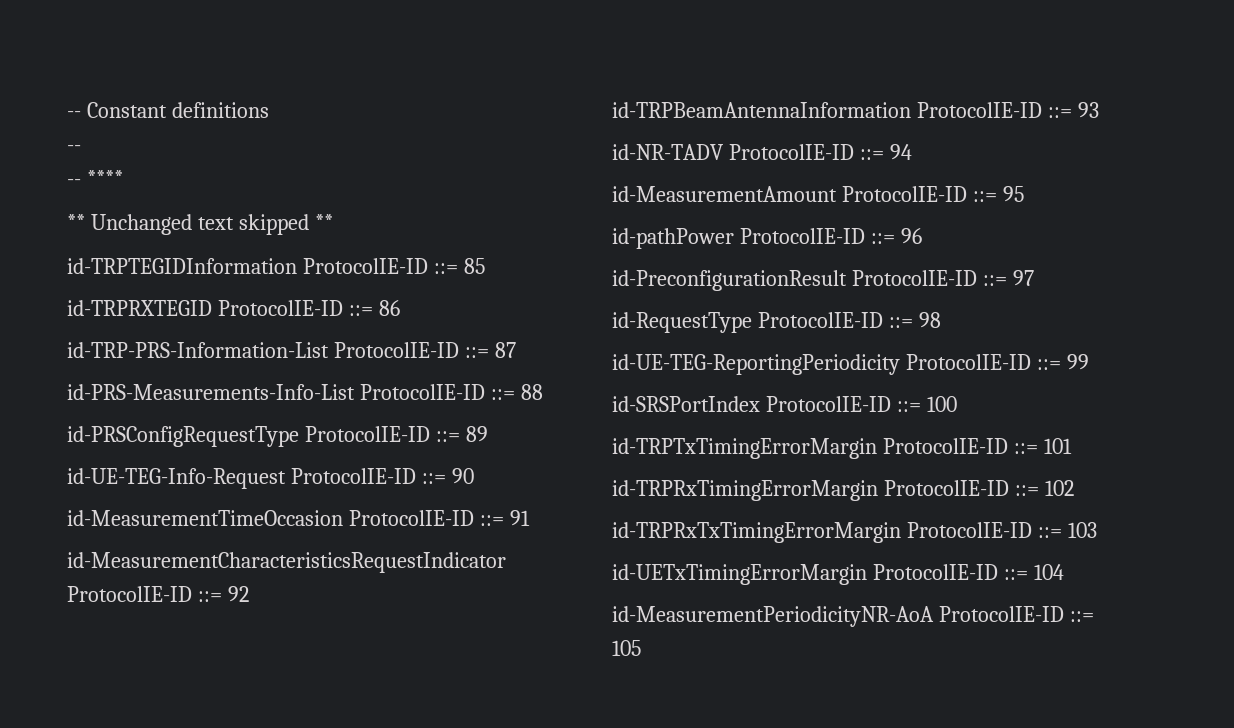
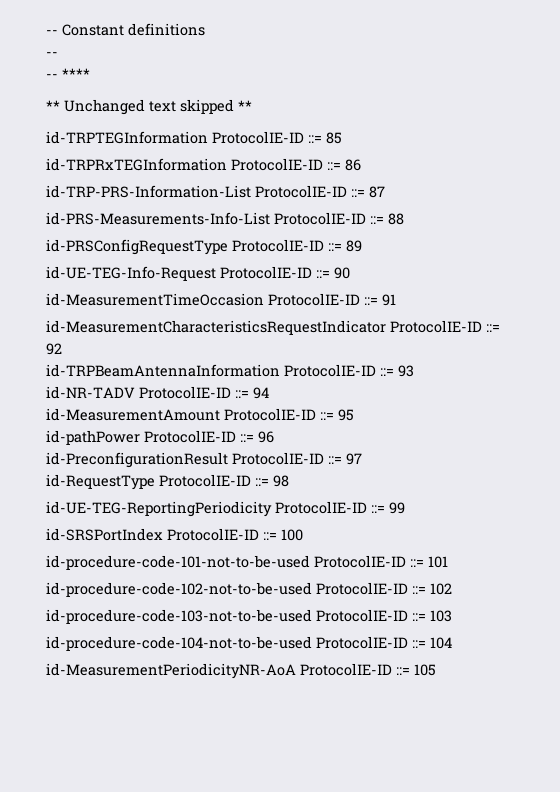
[67,258,297,274] id-TRPTEGIDInformation -> [46,131,208,144] id-TRPTEGInformation
[67,300,212,316] id-TRPRXTEGID -> [46,158,227,171] id-TRPRxTEGInformation
[612,438,877,459] id-TRPTxTimingErrorMargin -> [46,555,310,570] id-procedure-code-101-not-to-be-used
[612,480,878,501] id-TRPRxTimingErrorMargin -> [46,582,312,597] id-procedure-code-102-not-to-be-used
[612,522,901,543] id-TRPRxTxTimingErrorMargin -> [46,609,312,624] id-procedure-code-103-not-to-be-used
[612,564,867,585] id-UETxTimingErrorMargin -> [46,636,312,651] id-procedure-code-104-not-to-be-used

